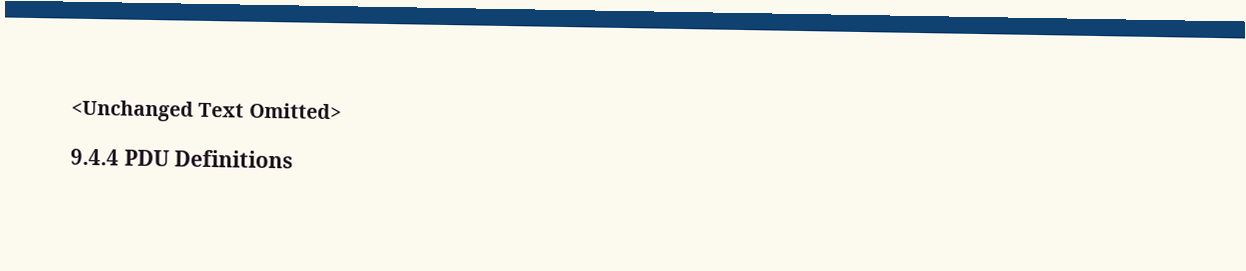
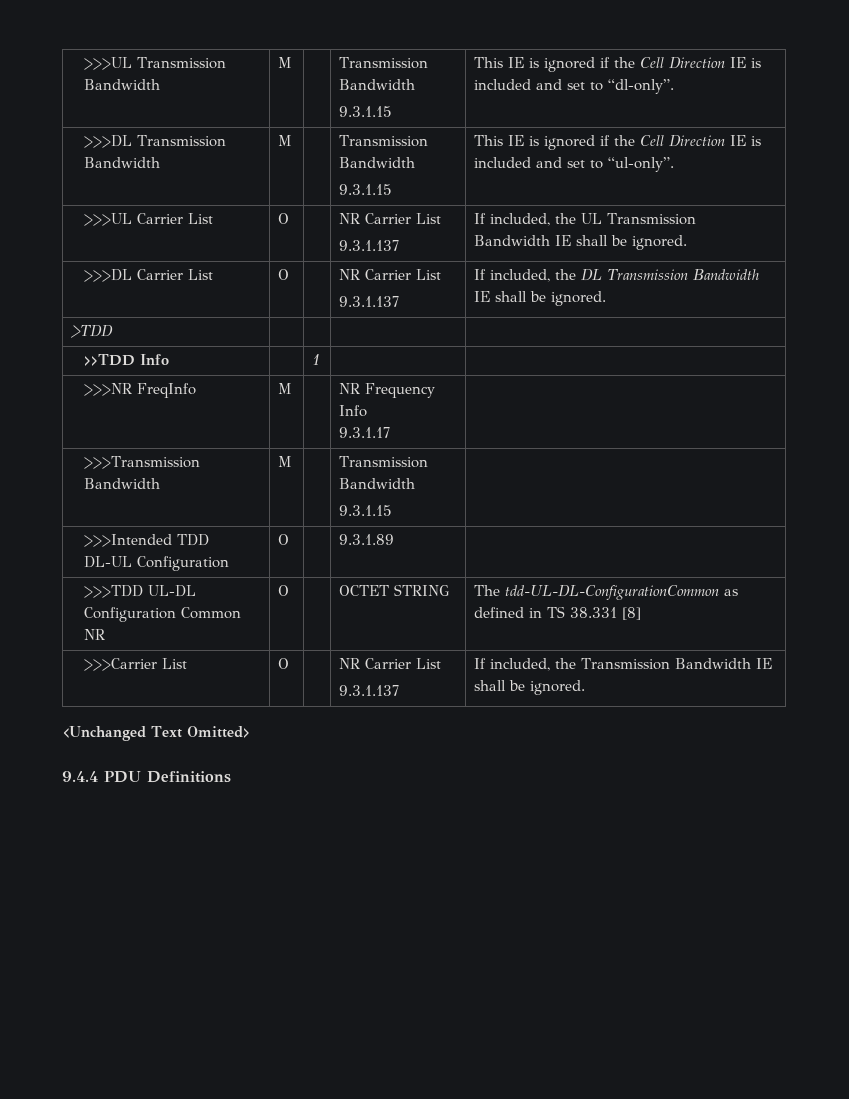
(71, 110) none -> [84,57,227,70] [84,79,161,90] [278,57,293,68] [339,57,429,69] [339,79,416,90] [339,106,393,117] [474,57,762,72] [474,79,675,94] [84,135,227,148] [84,157,161,168] [278,135,293,146] [339,135,429,147] [339,157,416,168] [339,184,393,195] [474,135,762,150] [474,157,675,172] [84,213,214,226] [278,213,290,224] [339,213,442,224] [339,240,400,251] [474,213,697,226] [474,235,688,250] [84,269,214,282] [278,269,290,280] [339,269,442,280] [339,296,400,307] [474,269,760,282] [474,291,607,306] [71,325,114,338] [84,354,170,366] [312,354,321,365] [84,383,197,398] [278,383,293,394] [339,383,436,398] [339,405,368,417] [339,427,391,438] [84,456,201,469] [84,478,161,489] [278,456,293,467] [339,456,429,468] [339,478,416,489] [339,505,393,516] [84,534,210,547] [84,556,230,571] [278,534,290,545] [339,534,395,545] [84,585,197,598] [84,607,242,622] [84,629,106,640] [278,585,290,596] [339,584,450,596] [474,585,739,600] [474,606,642,620] [84,658,188,671] [278,658,290,669] [339,658,442,669] [339,685,400,696] [474,658,773,671] [474,680,586,695] >>>UL Transmission Bandwidth | M | | Transmission Bandwidth // 9.3.1.15 | This IE is ignored if the Cell Direction IE is included and set to “dl-only”. // >>>DL Transmission Bandwidth | M | | Transmission Bandwidth // 9.3.1.15 | This IE is ignored if the Cell Direction IE is included and set to “ul-only”. // >>>UL Carrier List | O | | NR Carrier List // 9.3.1.137 | If included, the UL Transmission Bandwidth IE shall be ignored. // >>>DL Carrier List | O | | NR Carrier List // 9.3.1.137 | If included, the DL Transmission Bandwidth IE shall be ignored. // >TDD | | | | // >>TDD Info | | 1 | | // >>>NR FreqInfo | M | | NR Frequency Info // 9.3.1.17 | // >>>Transmission Bandwidth | M | | Transmission Bandwidth // 9.3.1.15 | // >>>Intended TDD DL-UL Configuration | O | | 9.3.1.89 | // >>>TDD UL-DL Configuration Common NR | O | | OCTET STRING | The tdd-UL-DL-ConfigurationCommon as defined in TS 38.331 [8] // >>>Carrier List | O | | NR Carrier List // 9.3.1.137 | If included, the Transmission Bandwidth IE shall be ignored. //

